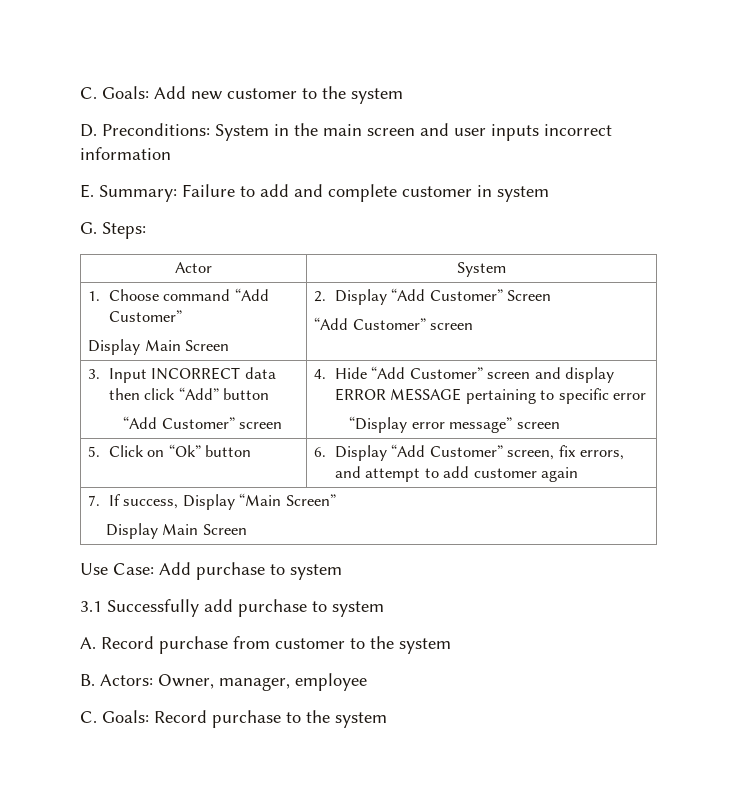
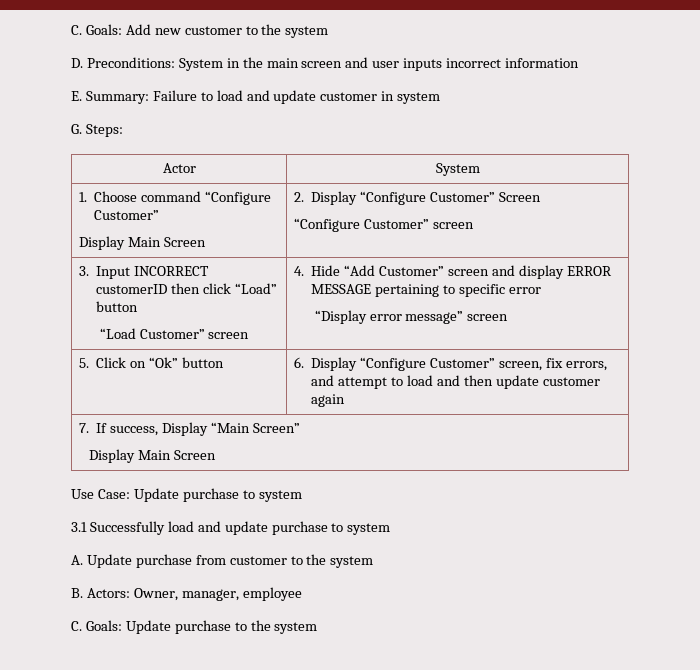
[260,184,397,202] add and complete -> [216,90,317,104] load and update
[234,288,269,301] “Add -> [205,191,272,205] “Configure
[391,288,426,301] “Add -> [360,191,427,205] “Configure
[314,317,349,330] “Add -> [293,218,360,232] “Configure
[244,367,276,379] data -> [96,284,168,294] customerID
[178,387,219,400] “Add” -> [234,283,277,294] “Load”
[123,416,158,429] “Add -> [99,328,136,339] “Load
[391,444,426,457] “Add -> [360,357,427,371] “Configure
[443,466,470,478] add -> [406,375,539,389] load and then update
[159,562,191,575] Add -> [133,488,179,502] Update
[204,599,233,612] add -> [167,521,268,535] load and update
[101,636,154,649] Record -> [86,554,132,568] Update
[154,710,207,723] Record -> [125,620,171,634] Update

